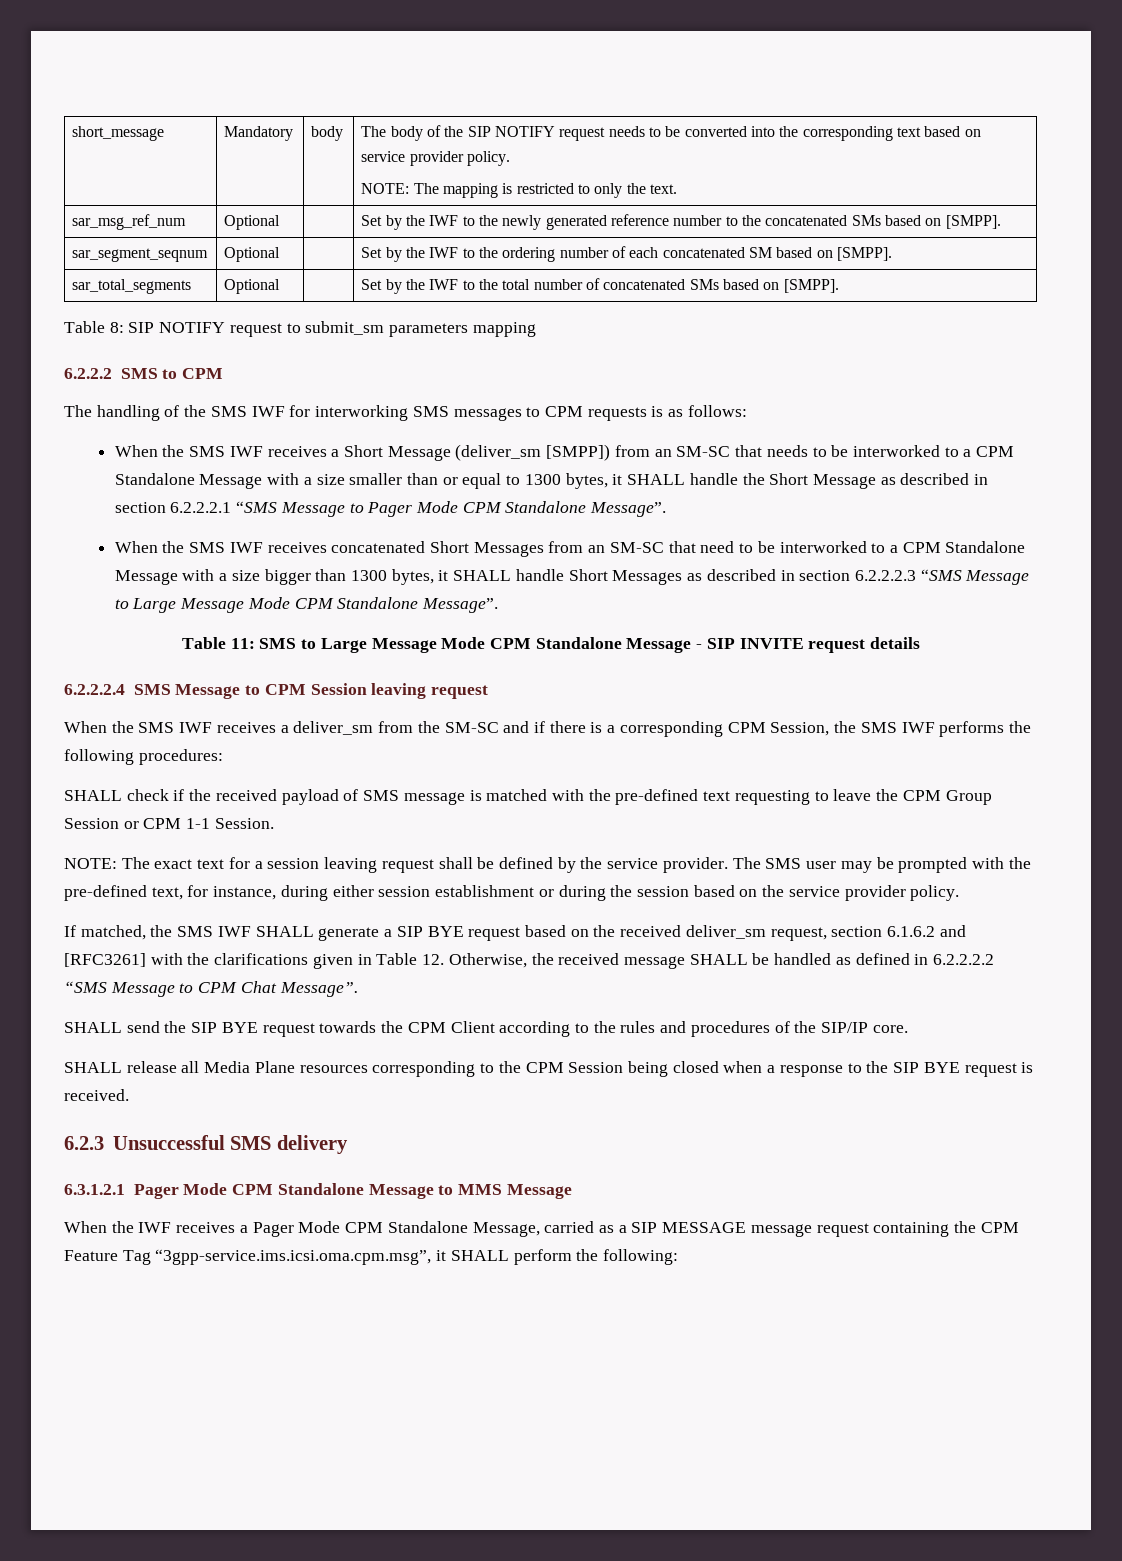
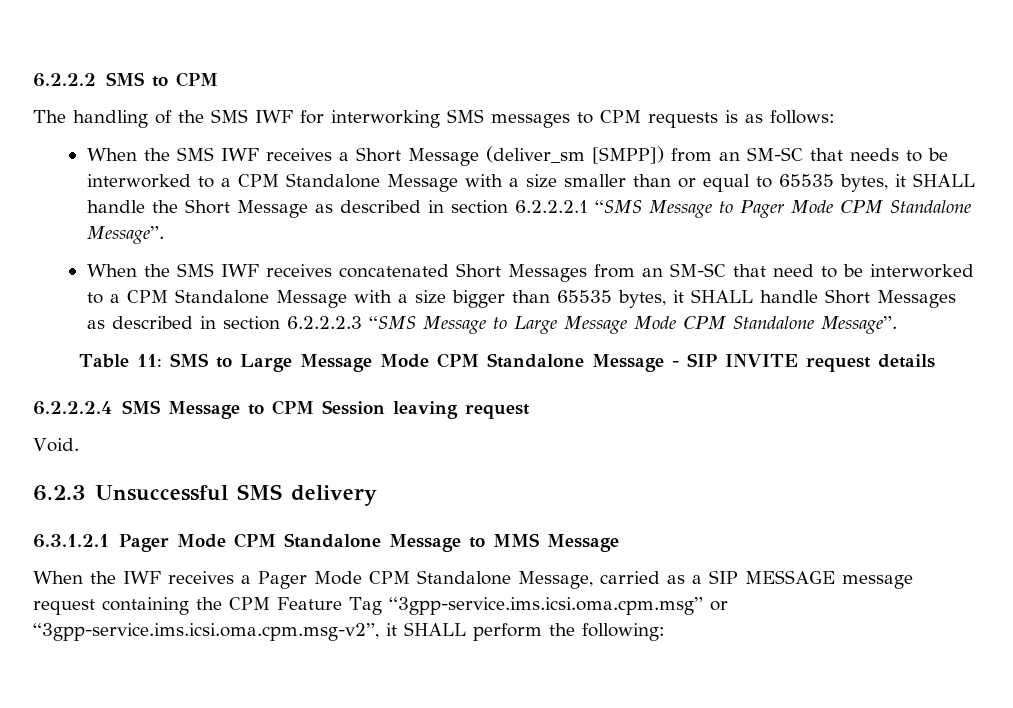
[72,126,165,141] [224,126,294,141] [311,126,344,141] [361,125,981,141] [361,151,511,166] [361,183,678,198] [72,214,187,230] [224,215,281,230] [361,214,1001,230] [72,248,209,262] [224,247,281,262] [361,246,892,262] [72,279,192,294] [224,279,281,294] [361,278,839,294] [64,321,536,337] short_message | Mandatory | body | The body of the SIP NOTIFY request needs to be converted into the corresponding text based on service provider policy. // NOTE: The mapping is restricted to only the text. // sar_msg_ref_num | Optional | | Set by the IWF to the newly generated reference number to the concatenated SMs based on [SMPP]. // sar_segment_seqnum | Optional | | Set by the IWF to the ordering number of each concatenated SM based on [SMPP]. // sar_total_segments | Optional | | Set by the IWF to the total number of concatenated SMs based on [SMPP]. // Table 8: SIP NOTIFY request to submit_sm parameters mapping // -> (33, 80) none
[524,474,561,485] 1300 -> [778,174,834,187] 65535
[350,570,387,581] 1300 -> [556,290,612,303] 65535
[64,721,1031,737] [64,749,223,765] [64,789,992,805] [64,818,274,829] [64,857,1031,873] [64,885,960,901] [64,925,966,941] [64,953,995,969] [64,981,358,997] [64,1021,908,1037] [64,1061,1034,1077] [64,1089,129,1101] When the SMS IWF receives a deliver_sm from the SM-SC and if there is a corresponding CPM Session, the SMS IWF performs the following procedures: // SHALL check if the received payload of SMS message is matched with the pre-defined text requesting to leave the CPM Group Session or CPM 1-1 Session. // NOTE: The exact text for a session leaving request shall be defined by the service provider. The SMS user may be prompted with the pre-defined text, for instance, during either session establishment or during the session based on the service provider policy. // If matched, the SMS IWF SHALL generate a SIP BYE request based on the received deliver_sm request, section 6.1.6.2 and [RFC3261] with the clarifications given in Table 12. Otherwise, the received message SHALL be handled as defined in 6.2.2.2.2 “SMS Message to CPM Chat Message”. // SHALL send the SIP BYE request towards the CPM Client according to the rules and procedures of the SIP/IP core. // SHALL release all Media Plane resources corresponding to the CPM Session being closed when a response to the SIP BYE request is received. -> [33,438,79,452] Void.
[155,1249,432,1265] “3gpp-service.ims.icsi.oma.cpm.msg”, -> [388,597,728,615] [33,623,379,641] “3gpp-service.ims.icsi.oma.cpm.msg” or “3gpp-service.ims.icsi.oma.cpm.msg-v2”,

